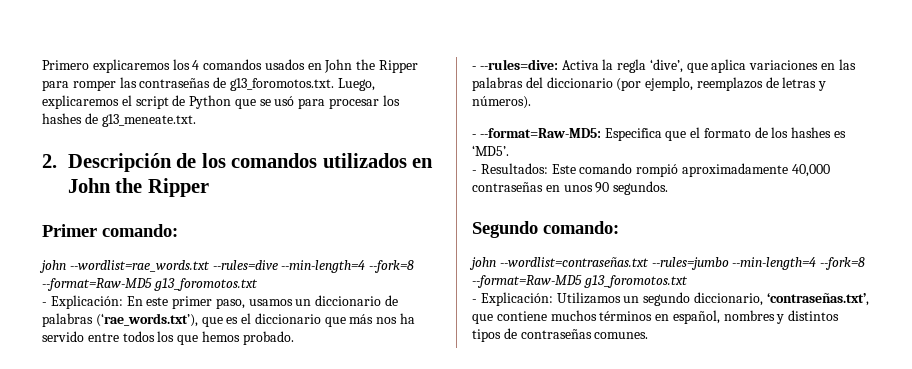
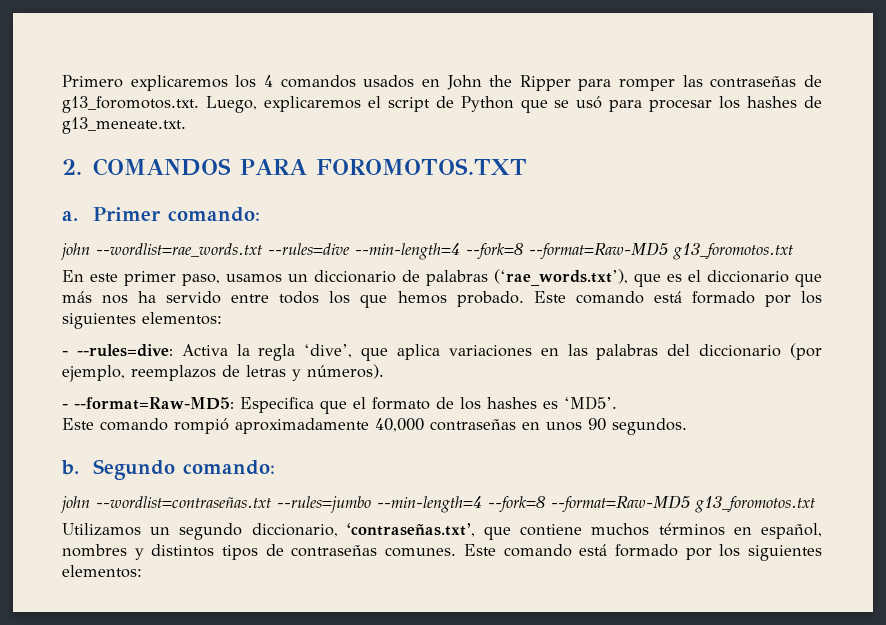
[67,153,434,172] [67,178,209,197] Descripción de los comandos utilizados en John the Ripper // -> [92,158,527,176] [62,211,78,221] COMANDOS PARA FOROMOTOS.TXT // a.
[42,295,123,309] - Explicación: -> (793, 251) none
(294, 338) none -> [533,291,823,307] [62,312,222,329] Este comando está formado por los siguientes elementos:
[472,163,548,174] - Resultados: -> (617, 403) none
(669, 188) none -> [61,460,79,475] b.
[472,292,553,306] - Explicación: -> (815, 504) none
(649, 335) none -> [463,544,823,561] [62,565,142,578] Este comando está formado por los siguientes elementos:

